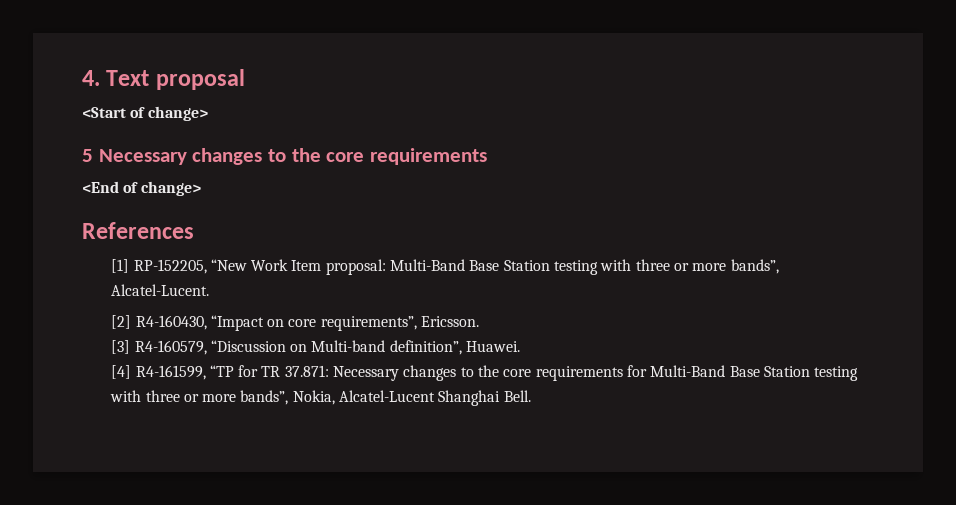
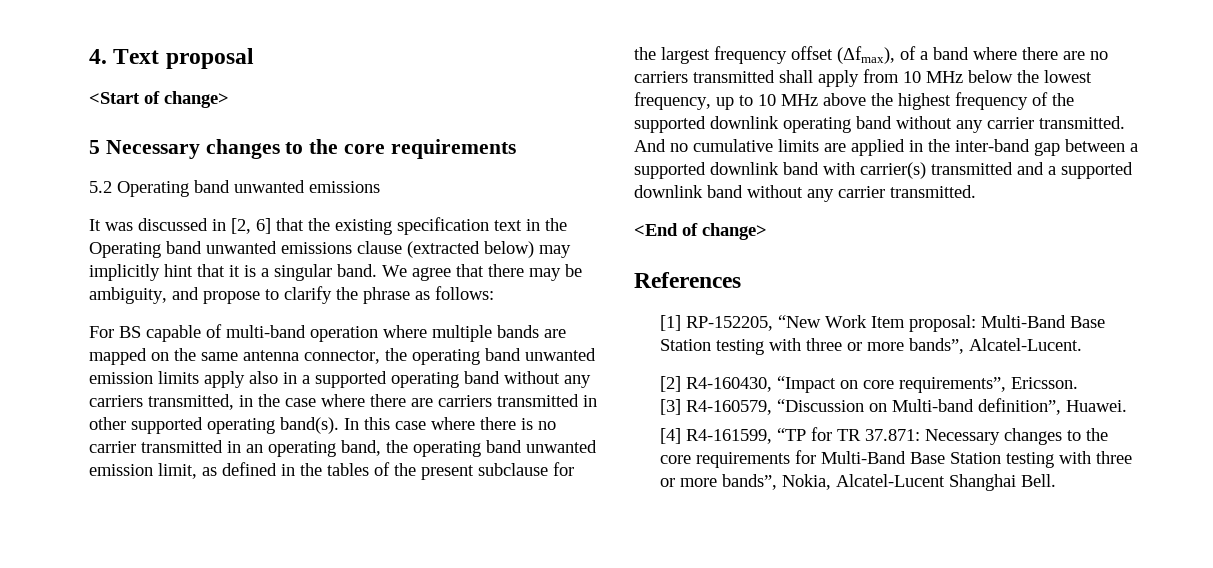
(488, 156) none -> [89,180,380,197] [89,217,567,235] [89,241,571,258] [89,264,582,281] [89,286,494,304] [89,324,566,342] [89,348,596,365] [89,371,591,388] [89,394,597,410] [89,417,556,434] [89,440,597,457] [89,462,574,480] [634,46,1108,64] [634,69,1092,87] [634,92,1074,110] [634,116,1125,133] [634,139,1138,156] [634,162,1133,179] [634,185,976,202] // 5.2 Operating band unwanted emissions // It was discussed in [2, 6] that the existing specification text in the Operating band unwanted emissions clause (extracted below) may implicitly hint that it is a singular band. We agree that there may be ambiguity, and propose to clarify the phrase as follows: // For BS capable of multi-band operation where multiple bands are mapped on the same antenna connector, the operating band unwanted emission limits apply also in a supported operating band without any carriers transmitted, in the case where there are carriers transmitted in other supported operating band(s). In this case where there is no carrier transmitted in an operating band, the operating band unwanted emission limit, as defined in the tables of the present subclause for the largest frequency offset (Δfmax), of a band where there are no carriers transmitted shall apply from 10 MHz below the lowest frequency, up to 10 MHz above the highest frequency of the supported downlink operating band without any carrier transmitted. And no cumulative limits are applied in the inter-band gap between a supported downlink band with carrier(s) transmitted and a supported downlink band without any carrier transmitted.

